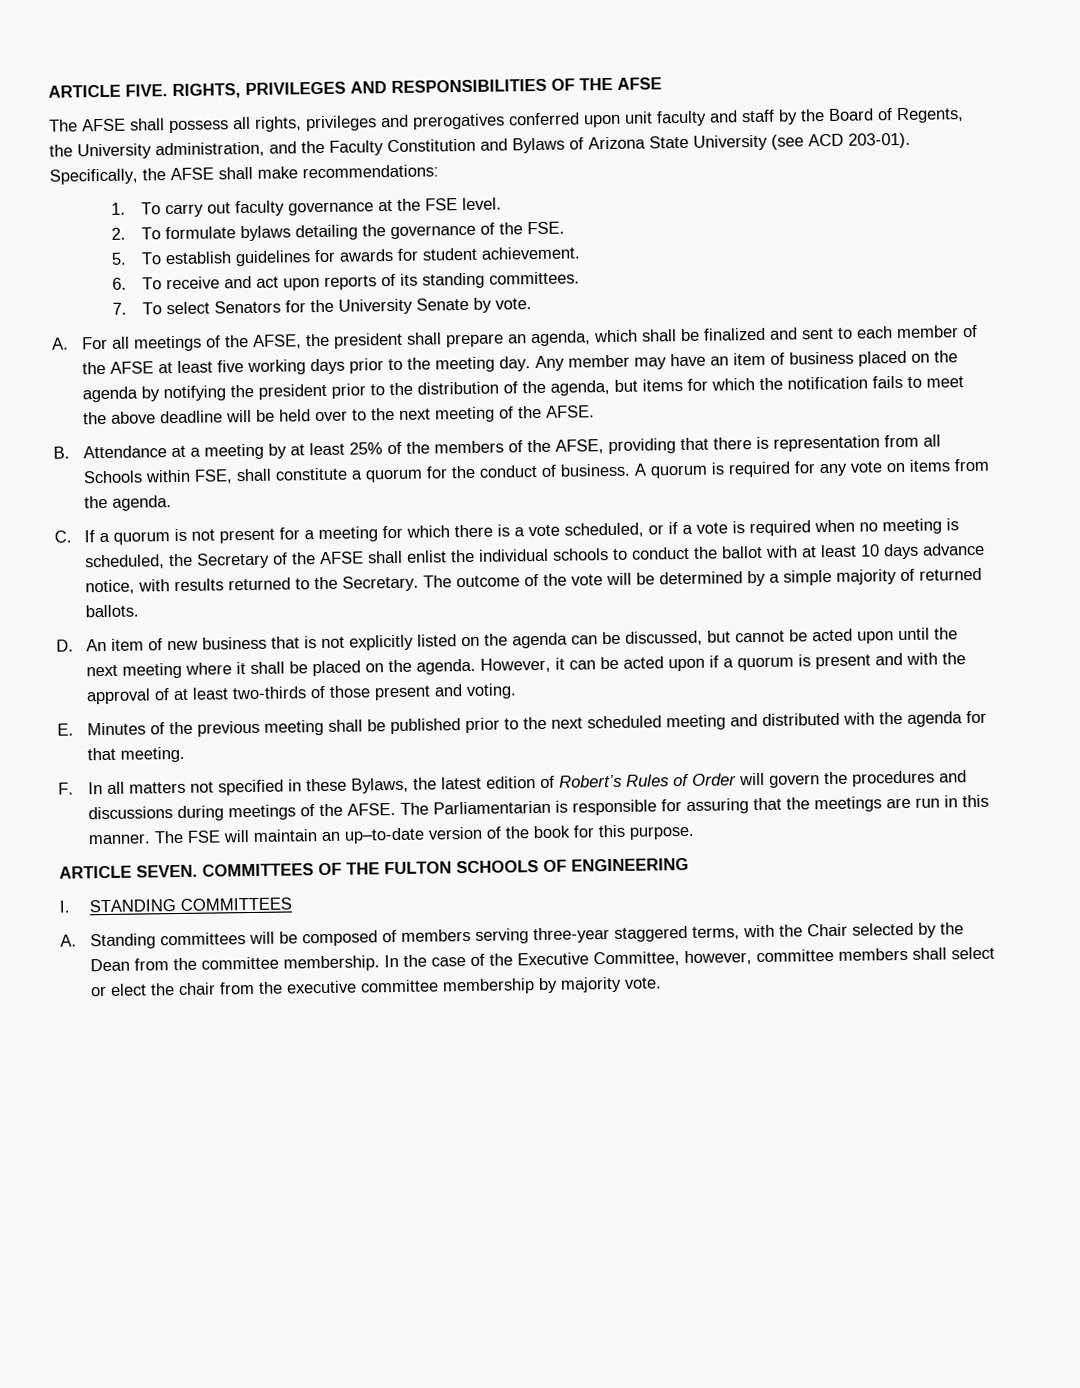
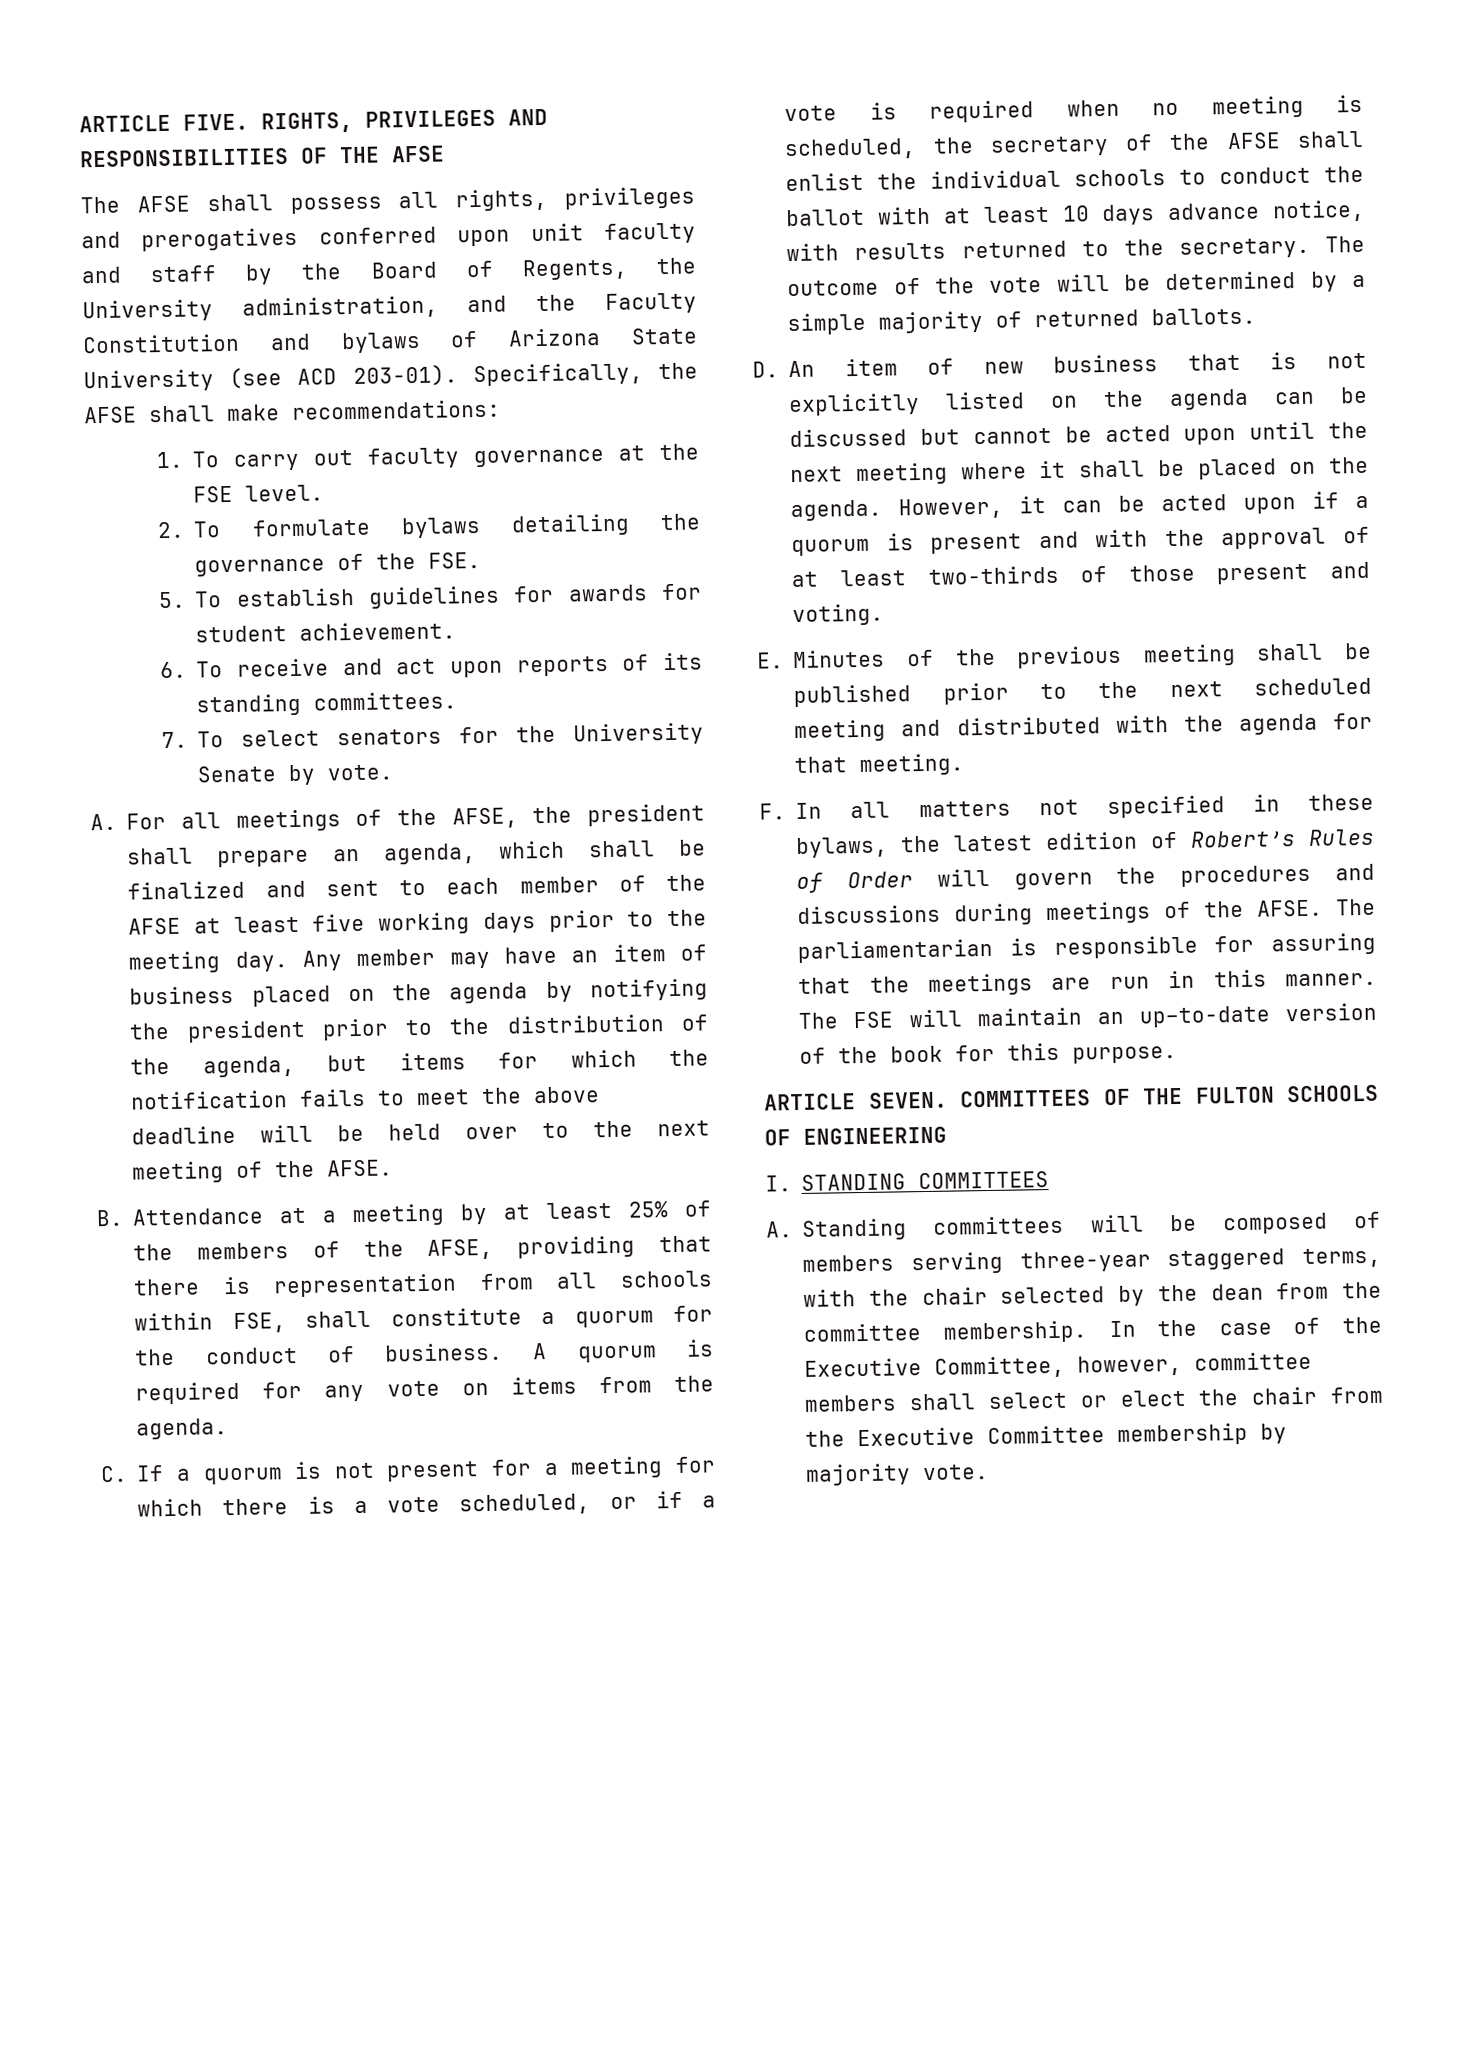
[512,137,565,154] Bylaws -> [340,331,421,354] bylaws
[213,300,281,314] Senators -> [337,728,443,746] senators
[83,470,144,484] Schools -> [620,1270,713,1288] schools
[197,552,271,569] Secretary -> [989,135,1109,157] secretary
[342,575,420,592] Secretary. -> [1178,237,1310,259] secretary.
[625,630,704,646] discussed, -> [789,428,908,448] discussed
[351,777,410,794] Bylaws, -> [795,836,889,859] bylaws,
[433,800,552,815] Parliamentarian -> [797,938,994,963] parliamentarian
[807,923,849,937] Chair -> [921,1287,988,1306] chair
[90,958,131,972] Dean -> [1210,1283,1264,1301] dean
[286,979,440,994] executive committee -> [857,1425,1106,1447] Executive Committee

